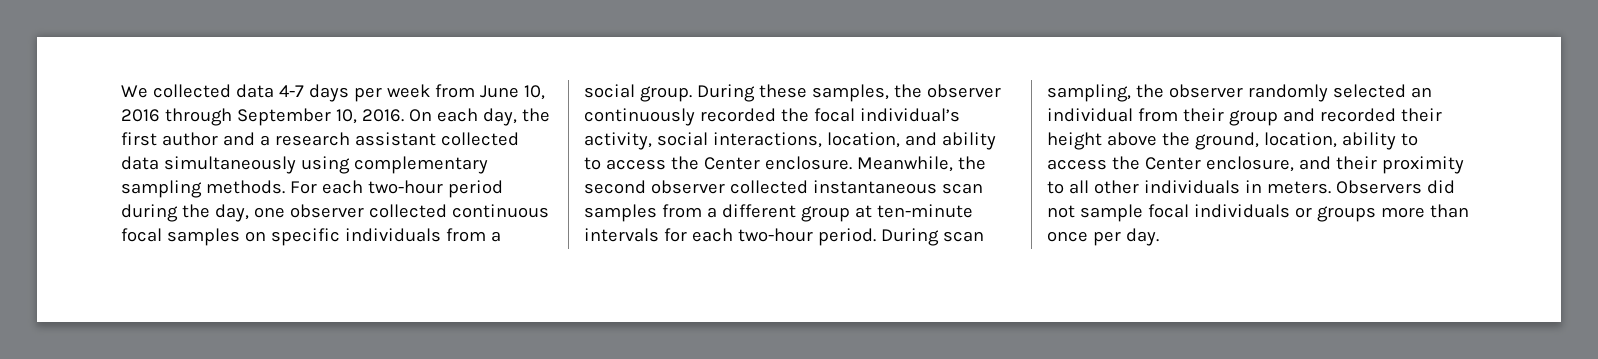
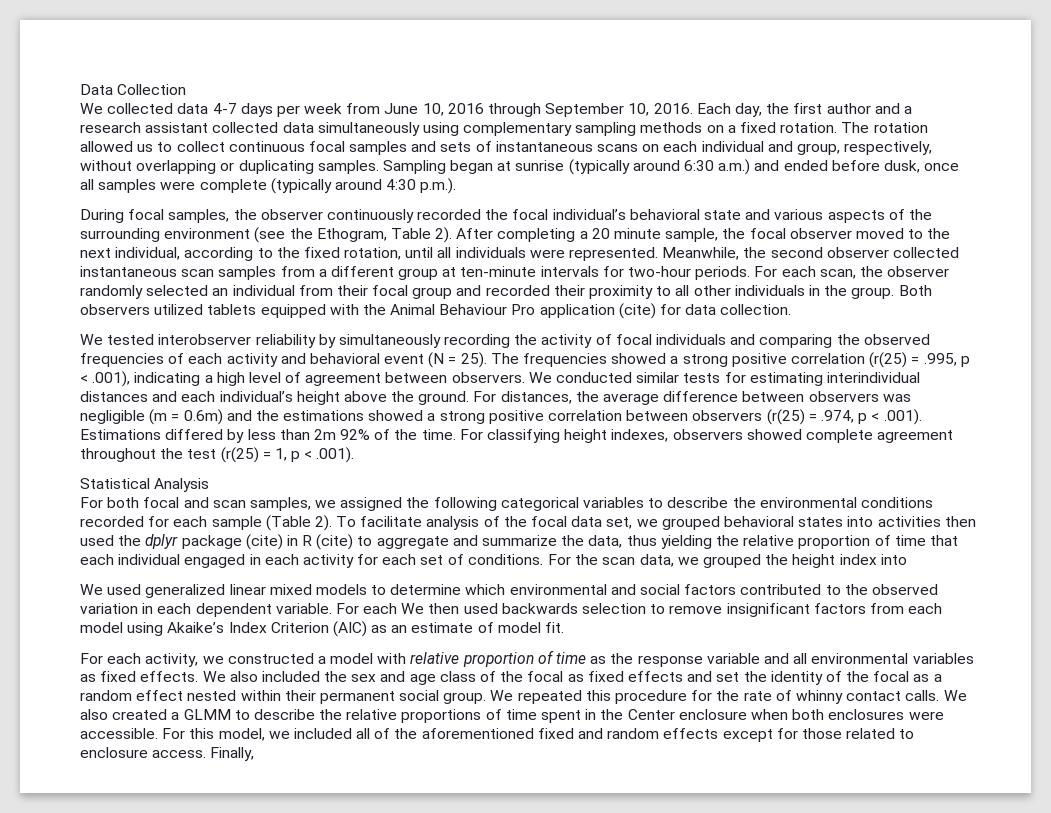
(121, 91) none -> [80,84,187,95] Data Collection //
[408,108,478,122] On each -> [696,103,731,114] Each
[205,180,503,198] [121,204,549,222] [121,228,501,246] [584,84,807,102] methods. For each two-hour period during the day, one observer collected continuous focal samples on specific individuals from a social group. During these -> [640,122,928,133] [80,141,933,155] [80,159,960,175] [80,178,457,194] [80,209,165,223] methods on a fixed rotation. The rotation allowed us to collect continuous focal samples and sets of instantaneous scans on each individual and group, respectively, without overlapping or duplicating samples. Sampling began at sunrise (typically around 6:30 a.m.) and ended before dusk, once all samples were complete (typically around 4:30 p.m.). // During focal
[584,132,996,150] [584,156,852,170] activity, social interactions, location, and ability to access the Center enclosure. -> [629,209,932,223] [80,227,951,243] [80,247,659,261] behavioral state and various aspects of the surrounding environment (see the Ethogram, Table 2). After completing a 20 minute sample, the focal observer moved to the next individual, according to the fixed rotation, until all individuals were represented.
[691,228,984,246] [1047,84,1131,102] each two-hour period. During scan sampling, -> [628,266,856,280] two-hour periods. For each scan,
(1224, 115) none -> [372,285,409,296] focal
[1047,132,1418,150] [1047,156,1377,172] height above the ground, location, ability to access the Center enclosure, and their -> (585, 290) none
[1266,180,1455,194] [1047,204,1469,222] [1047,228,1159,246] meters. Observers did not sample focal individuals or groups more than once per day. -> [824,285,932,299] [80,303,792,319] [80,334,930,348] [80,352,970,368] [80,371,920,387] [80,391,911,405] [80,409,922,425] [80,429,954,443] [80,447,355,463] [80,478,210,492] [80,497,933,511] [80,515,976,531] [80,534,958,550] [80,554,907,568] [80,584,938,598] [80,603,943,617] [80,621,565,637] [80,650,974,667] [80,671,942,685] [80,690,967,704] [80,709,944,723] [80,728,915,742] [80,747,255,761] the group. Both observers utilized tablets equipped with the Animal Behaviour Pro application (cite) for data collection. // We tested interobserver reliability by simultaneously recording the activity of focal individuals and comparing the observed frequencies of each activity and behavioral event (N = 25). The frequencies showed a strong positive correlation (r(25) = .995, p < .001), indicating a high level of agreement between observers. We conducted similar tests for estimating interindividual distances and each individual’s height above the ground. For distances, the average difference between observers was negligible (m = 0.6m) and the estimations showed a strong positive correlation between observers (r(25) = .974, p < .001). Estimations differed by less than 2m 92% of the time. For classifying height indexes, observers showed complete agreement throughout the test (r(25) = 1, p < .001). // Statistical Analysis // For both focal and scan samples, we assigned the following categorical variables to describe the environmental conditions recorded for each sample (Table 2). To facilitate analysis of the focal data set, we grouped behavioral states into activities then used the dplyr package (cite) in R (cite) to aggregate and summarize the data, thus yielding the relative proportion of time that each individual engaged in each activity for each set of conditions. For the scan data, we grouped the height index into // We used generalized linear mixed models to determine which environmental and social factors contributed to the observed variation in each dependent variable. For each We then used backwards selection to remove insignificant factors from each model using Akaike’s Index Criterion (AIC) as an estimate of model fit. // For each activity, we constructed a model with relative proportion of time as the response variable and all environmental variables as fixed effects. We also included the sex and age class of the focal as fixed effects and set the identity of the focal as a random effect nested within their permanent social group. We repeated this procedure for the rate of whinny contact calls. We also created a GLMM to describe the relative proportions of time spent in the Center enclosure when both enclosures were accessible. For this model, we included all of the aforementioned fixed and random effects except for those related to enclosure access. Finally,

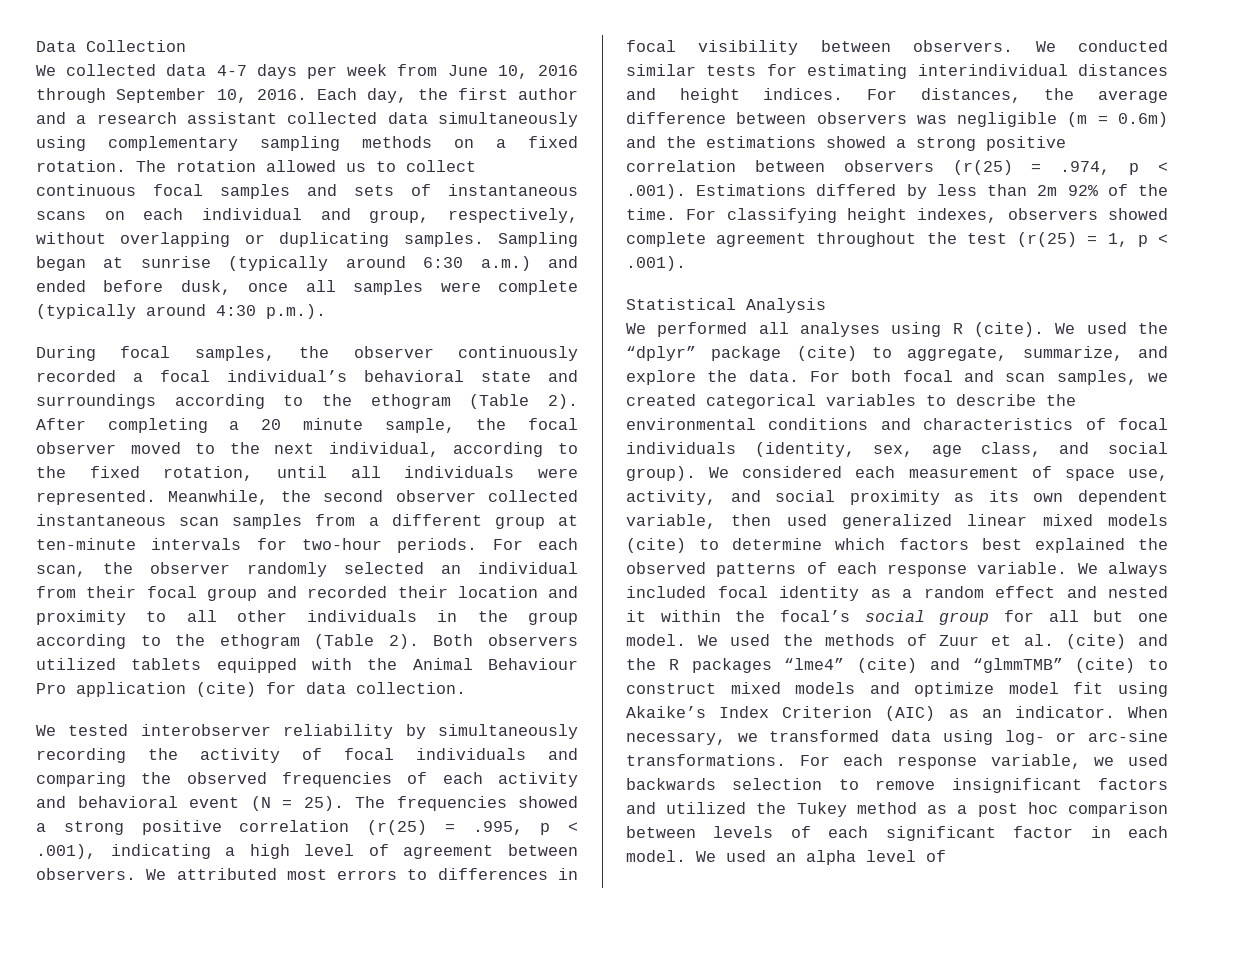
[485,209,509,220] the -> [133,373,143,382] a
[774,209,932,223] [80,227,431,243] various aspects of the surrounding environment (see the Ethogram, Table -> [36,394,530,409] surroundings according to the ethogram (Table
(585, 290) none -> [457,586,578,598] location and
[851,287,895,299] group. -> [528,612,578,625] [36,634,419,649] group according to the ethogram (Table 2).
(552, 377) none -> [176,868,578,880] [626,40,1056,55] attributed most errors to differences in focal visibility between observers. We
[181,391,470,405] each individual’s height above the ground. -> [679,88,844,103] height indices.
(210, 485) none -> [626,322,1168,337] [626,346,1168,361] [626,370,799,385] We performed all analyses using R (cite). We used the “dplyr” package (cite) to aggregate, summarize, and explore the data.
[340,497,497,511] assigned the following -> [626,394,696,406] created
[80,515,976,531] [80,534,958,550] [80,554,907,568] [80,584,103,595] recorded for each sample (Table 2). To facilitate analysis of the focal data set, we grouped behavioral states into activities then used the dplyr package (cite) in R (cite) to aggregate and summarize the data, thus yielding the relative proportion of time that each individual engaged in each activity for each set of conditions. For the scan data, we grouped the height index into // We -> [880,418,1168,430] [626,442,1168,457] [626,466,1168,481] [626,490,1168,505] [626,514,772,529] and characteristics of focal individuals (identity, sex, age class, and social group). We considered each measurement of space use, activity, and social proximity as its own dependent variable, then
(367, 589) none -> [626,538,686,553] (cite)
[509,584,938,595] [80,603,460,617] environmental and social factors contributed to the observed variation in each dependent variable. For each We then -> [898,538,1168,553] [626,562,1168,577] [626,586,1168,601] [626,610,1168,625] [626,634,1168,649] [626,658,1168,673] [626,682,1168,697] [626,706,1168,721] [626,730,1168,745] [626,754,1115,769] factors best explained the observed patterns of each response variable. We always included focal identity as a random effect and nested it within the focal’s social group for all but one model. We used the methods of Zuur et al. (cite) and the R packages “lme4” (cite) and “glmmTMB” (cite) to construct mixed models and optimize model fit using Akaike’s Index Criterion (AIC) as an indicator. When necessary, we transformed data using log- or arc-sine transformations. For each response variable, we
[869,603,943,614] [80,621,565,637] [80,650,974,667] [80,671,942,685] [80,690,967,704] [80,709,944,723] [80,728,915,742] [80,747,255,761] from each model using Akaike’s Index Criterion (AIC) as an estimate of model fit. // For each activity, we constructed a model with relative proportion of time as the response variable and all environmental variables as fixed effects. We also included the sex and age class of the focal as fixed effects and set the identity of the focal as a random effect nested within their permanent social group. We repeated this procedure for the rate of whinny contact calls. We also created a GLMM to describe the relative proportions of time spent in the Center enclosure when both enclosures were accessible. For this model, we included all of the aforementioned fixed and random effects except for those related to enclosure access. Finally, -> [626,802,1168,817] [626,826,1168,841] [626,850,946,865] and utilized the Tukey method as a post hoc comparison between levels of each significant factor in each model. We used an alpha level of

